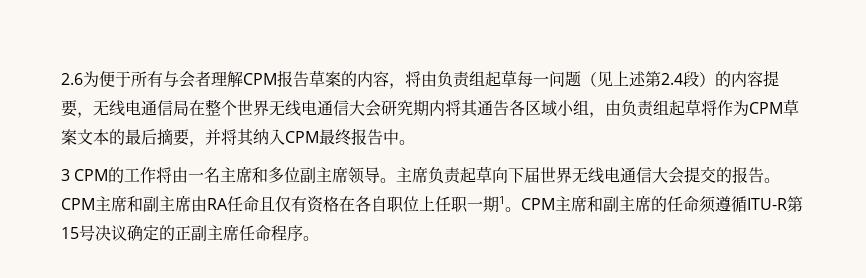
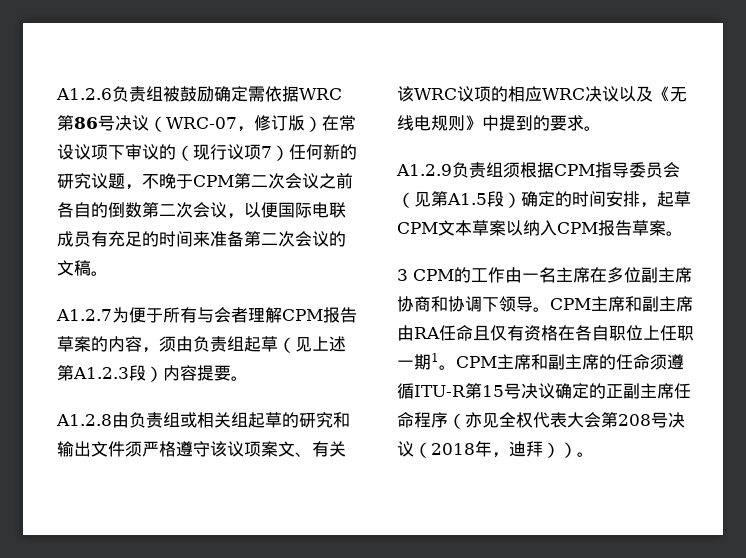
[61,73,83,85] 2.6 -> [56,86,342,102] [57,115,356,132] [57,144,357,161] [57,173,353,190] [57,202,346,219] [57,231,346,247] [57,260,108,276] [56,309,112,321] A1.2.6负责组被鼓励确定需依据WRC第86号决议（WRC-07，修订版）在常设议项下审议的（现行议项7）任何新的研究议题，不晚于CPM第二次会议之前各自的倒数第二次会议，以便国际电联成员有充足的时间来准备第二次会议的文稿。 // A1.2.7
[405,70,581,88] 将由负责组起草每一问题 -> [159,336,278,352] 须由负责组起草
[661,70,779,87] [61,99,799,118] [61,128,399,147] 2.4段）的内容提要，无线电通信局在整个世界无线电通信大会研究期内将其通告各区域小组，由负责组起草将作为CPM草案文本的最后摘要，并将其纳入CPM最终报告中 -> [73,365,248,382] [56,412,350,428] [57,441,346,457] [397,86,687,102] [397,115,601,131] [396,162,680,178] [397,191,691,208] [397,220,666,236] A1.2.3段）内容提要。 // A1.2.8由负责组或相关组起草的研究和输出文件须严格遵守该议项案文、有关该WRC议项的相应WRC决议以及《无线电规则》中提到的要求。 // A1.2.9负责组须根据CPM指导委员会（见第A1.5段）确定的时间安排，起草CPM文本草案以纳入CPM报告草案
[156,167,173,183] 将 -> (505, 275) none
[252,167,269,183] 和 -> [590,267,607,283] 在
[348,166,765,184] 领导。主席负责起草向下届世界无线电通信大会提交的报告 -> [397,296,533,312] 协商和协调下领导
(303, 233) none -> [448,412,685,429] [397,440,577,458] （亦见全权代表大会第208号决议（2018年，迪拜））

